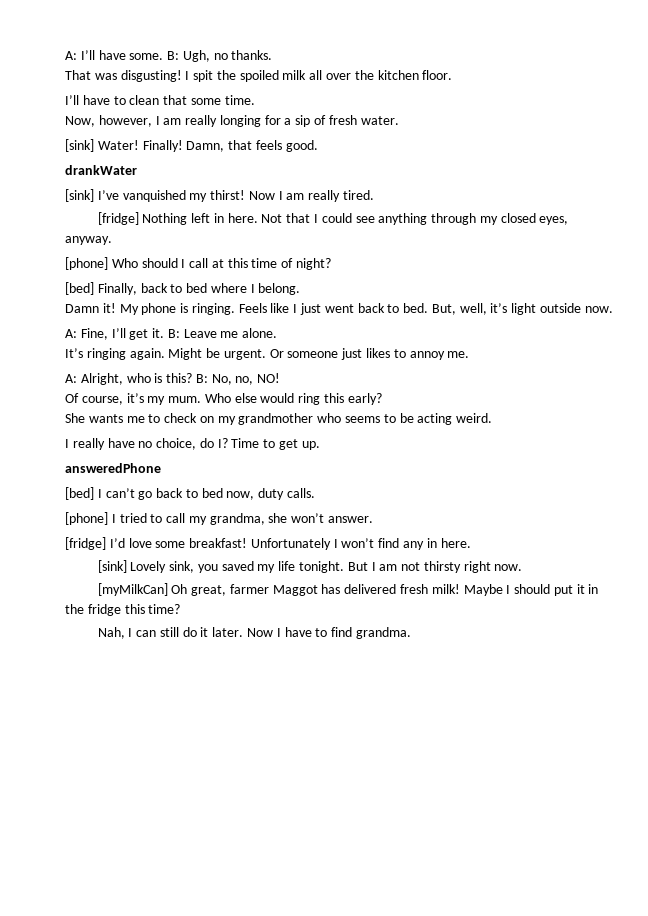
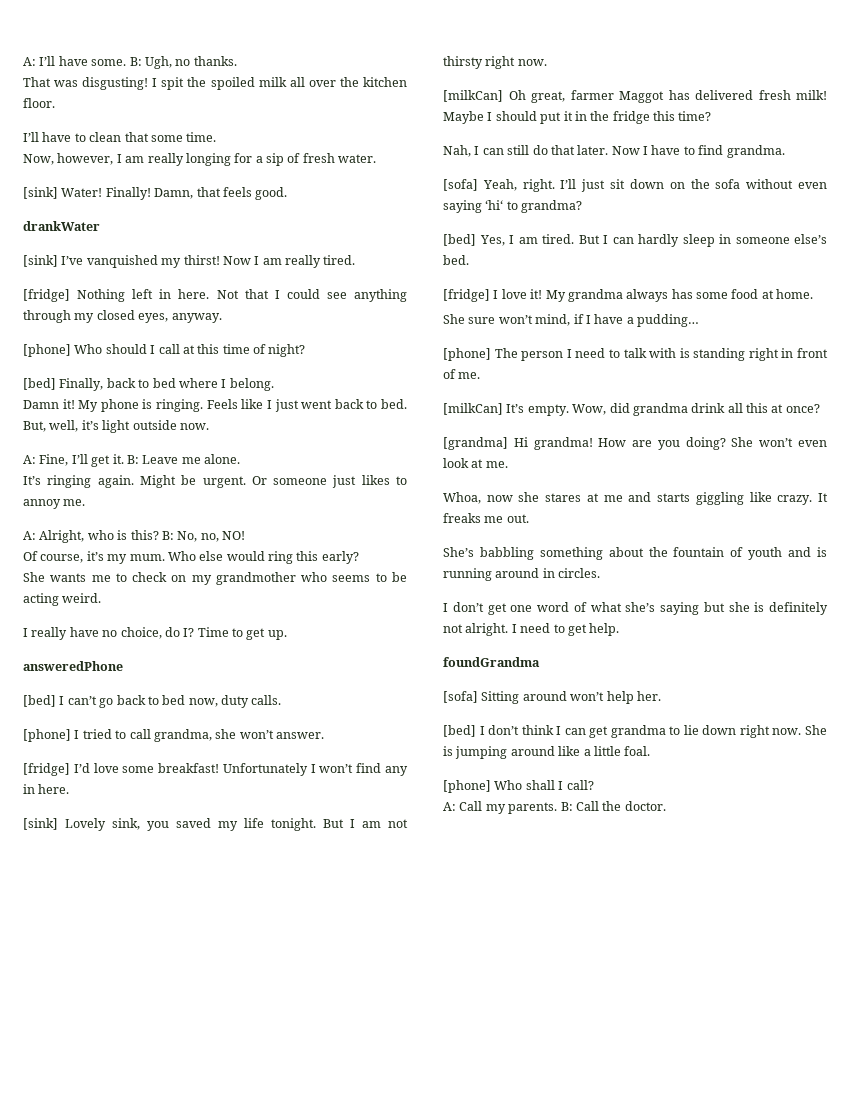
[188,516,207,525] my -> (151, 734) none
[97,583,168,596] [myMilkCan] -> [443,90,503,102] [milkCan]
[200,627,209,637] it -> [550,145,575,155] that
(411, 633) none -> [443,179,827,192] [443,200,583,213] [443,234,827,247] [443,255,469,265] [443,289,814,302] [443,314,699,327] [443,348,828,361] [443,369,481,379] [443,403,820,416] [443,437,827,450] [443,458,508,468] [443,492,828,505] [443,513,529,523] [443,547,828,560] [443,568,601,581] [443,602,828,615] [443,623,620,636] [443,657,540,667] [443,691,661,704] [443,725,827,738] [443,746,651,759] [443,780,594,793] [443,801,666,814] // [sofa] Yeah, right. I’ll just sit down on the sofa without even saying ‘hi‘ to grandma? // [bed] Yes, I am tired. But I can hardly sleep in someone else’s bed. // [fridge] I love it! My grandma always has some food at home. // She sure won’t mind, if I have a pudding… // [phone] The person I need to talk with is standing right in front of me. // [milkCan] It’s empty. Wow, did grandma drink all this at once? // [grandma] Hi grandma! How are you doing? She won’t even look at me. // Whoa, now she stares at me and starts giggling like crazy. It freaks me out. // She’s babbling something about the fountain of youth and is running around in circles. // I don’t get one word of what she’s saying but she is definitely not alright. I need to get help. // foundGrandma // [sofa] Sitting around won’t help her. // [bed] I don’t think I can get grandma to lie down right now. She is jumping around like a little foal. // [phone] Who shall I call? // A: Call my parents. B: Call the doctor.

